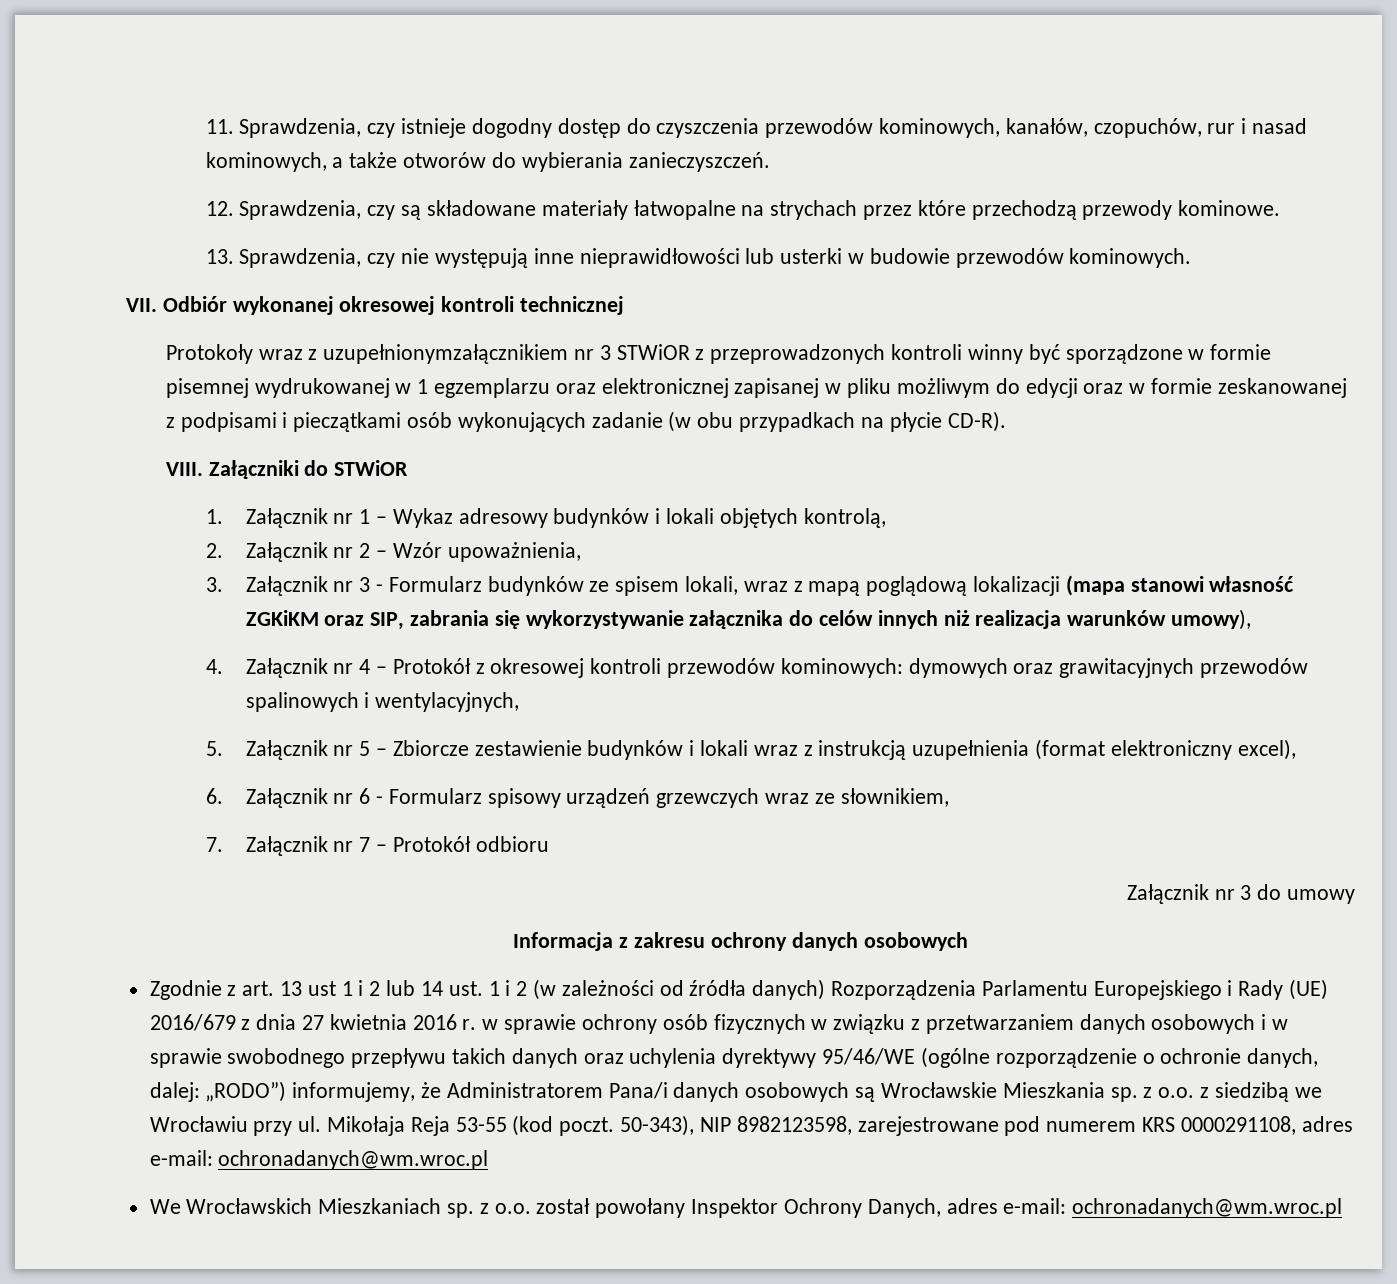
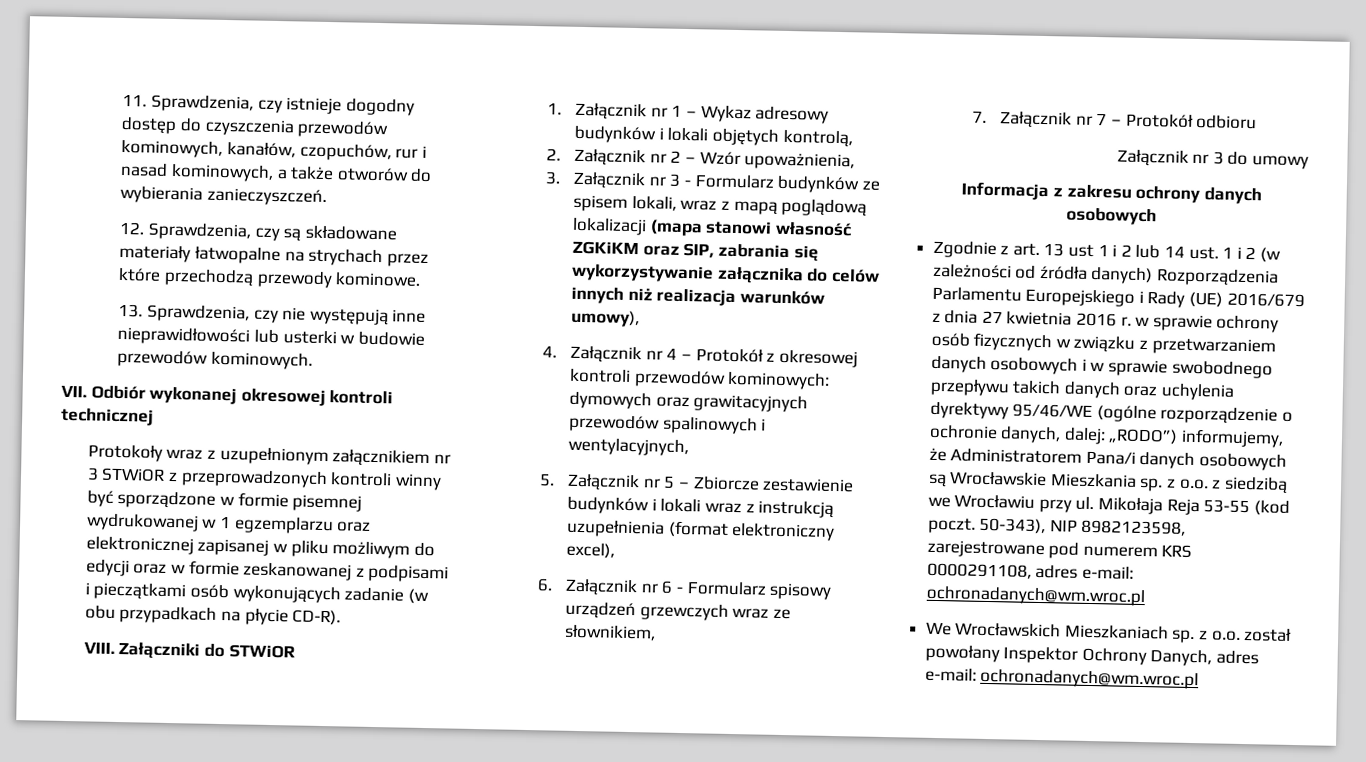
[323,344,569,364] uzupełnionymzałącznikiem -> [219,446,431,468] uzupełnionym załącznikiem

